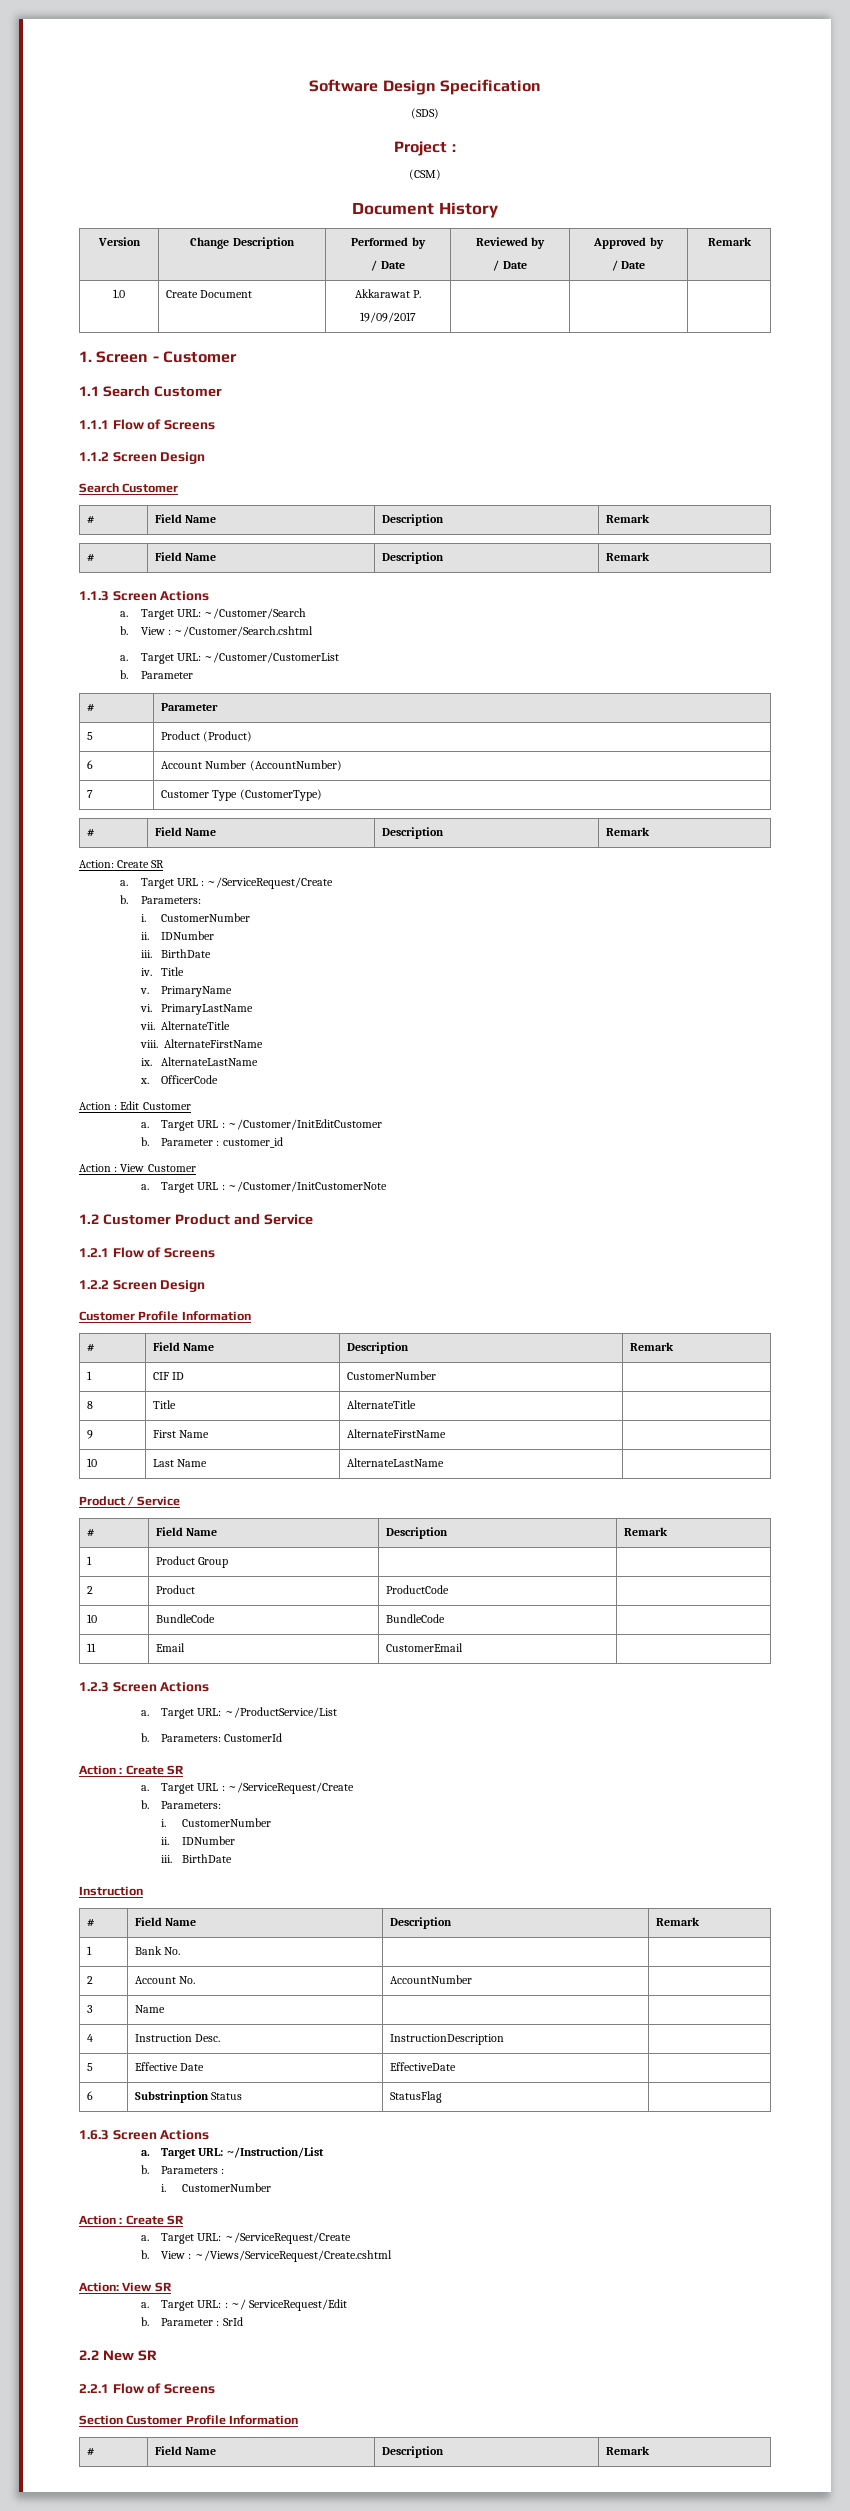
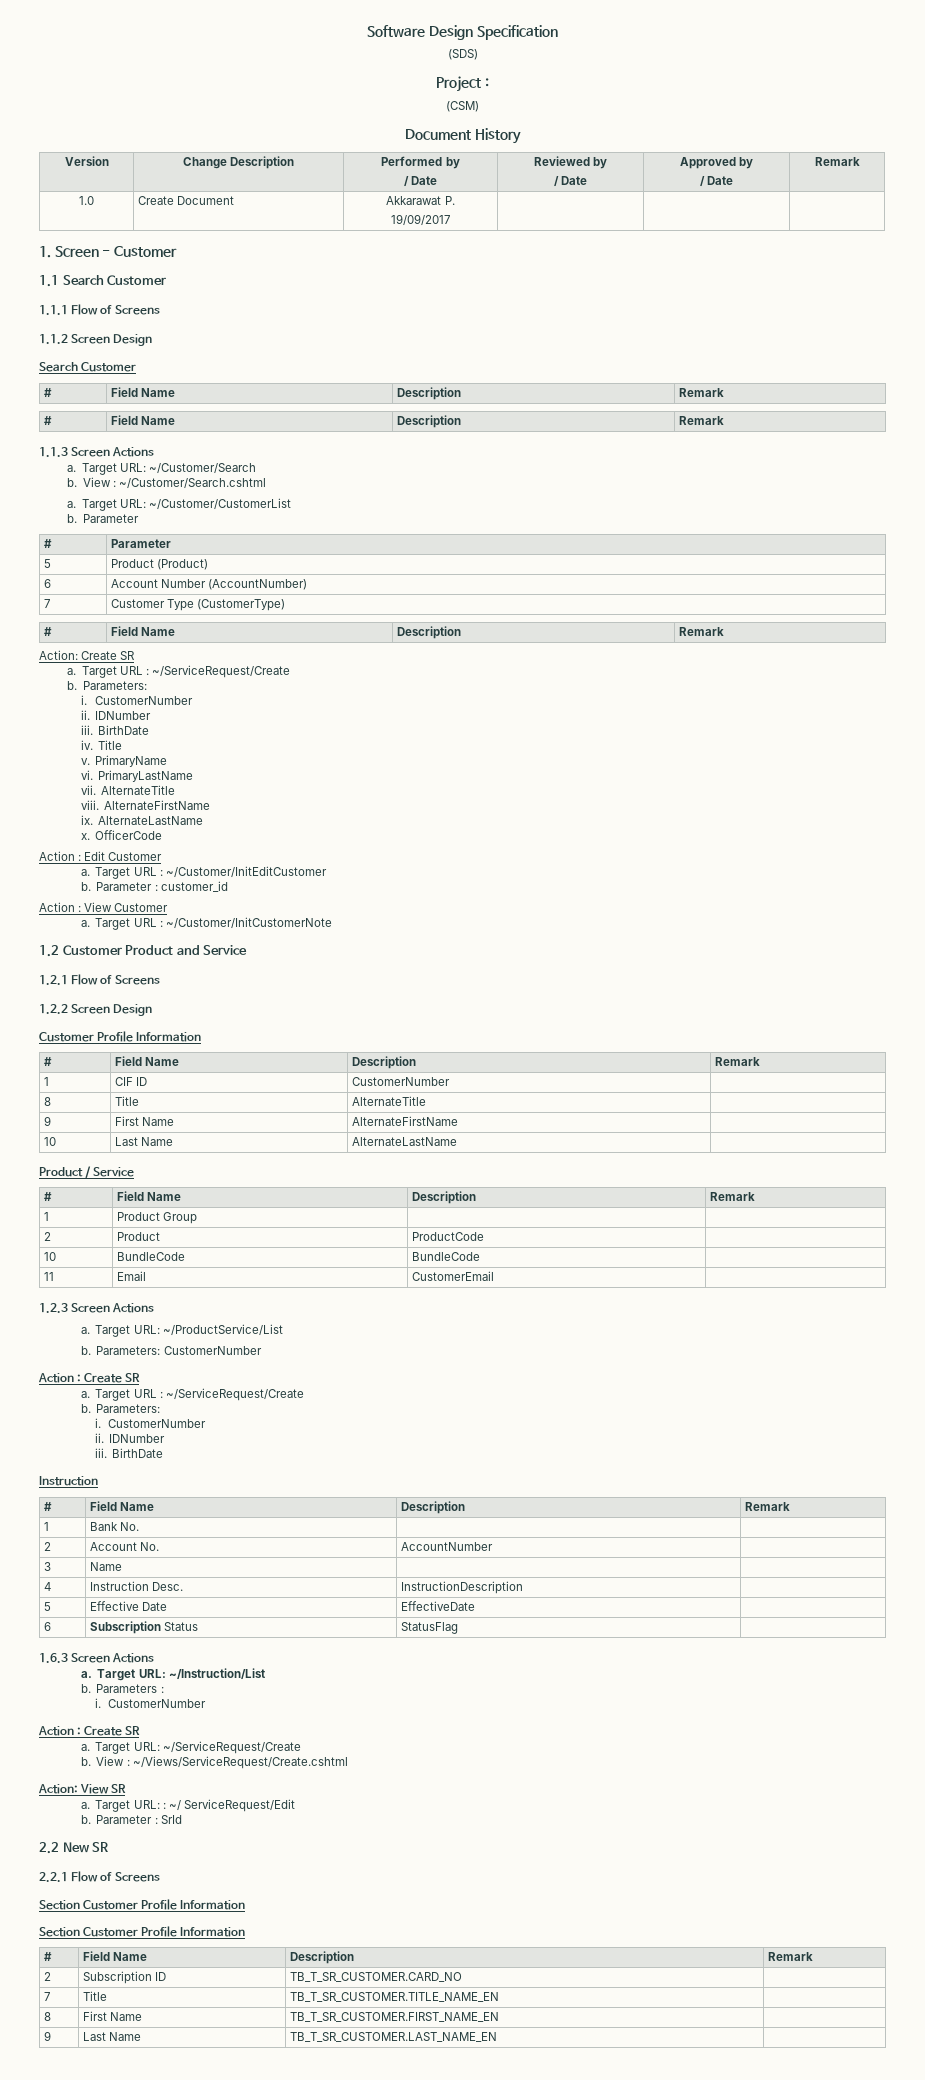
[224,1733,283,1742] CustomerId -> [163,1346,262,1355] CustomerNumber
[135,2091,210,2103] Substrinption -> [90,1621,162,1634] Subscription
[87,2448,96,2455] [155,2446,217,2455] [382,2446,445,2458] [606,2446,651,2455] // # | Field Name | Description | Remark -> [39,1926,246,1937] [44,1952,53,1961] [83,1951,148,1961] [290,1951,355,1964] [768,1952,814,1961] [44,1972,52,1981] [83,1971,167,1984] [290,1972,463,1982] [44,1992,52,2001] [83,1991,108,2001] [290,1992,500,2002] [44,2012,52,2021] [83,2011,143,2021] [290,2012,500,2022] [44,2031,52,2041] [83,2032,142,2041] [290,2032,498,2042] // Section Customer Profile Information // # | Field Name | Description | Remark // 2 | Subscription ID | TB_T_SR_CUSTOMER.CARD_NO | // 7 | Title | TB_T_SR_CUSTOMER.TITLE_NAME_EN | // 8 | First Name | TB_T_SR_CUSTOMER.FIRST_NAME_EN | // 9 | Last Name | TB_T_SR_CUSTOMER.LAST_NAME_EN |

